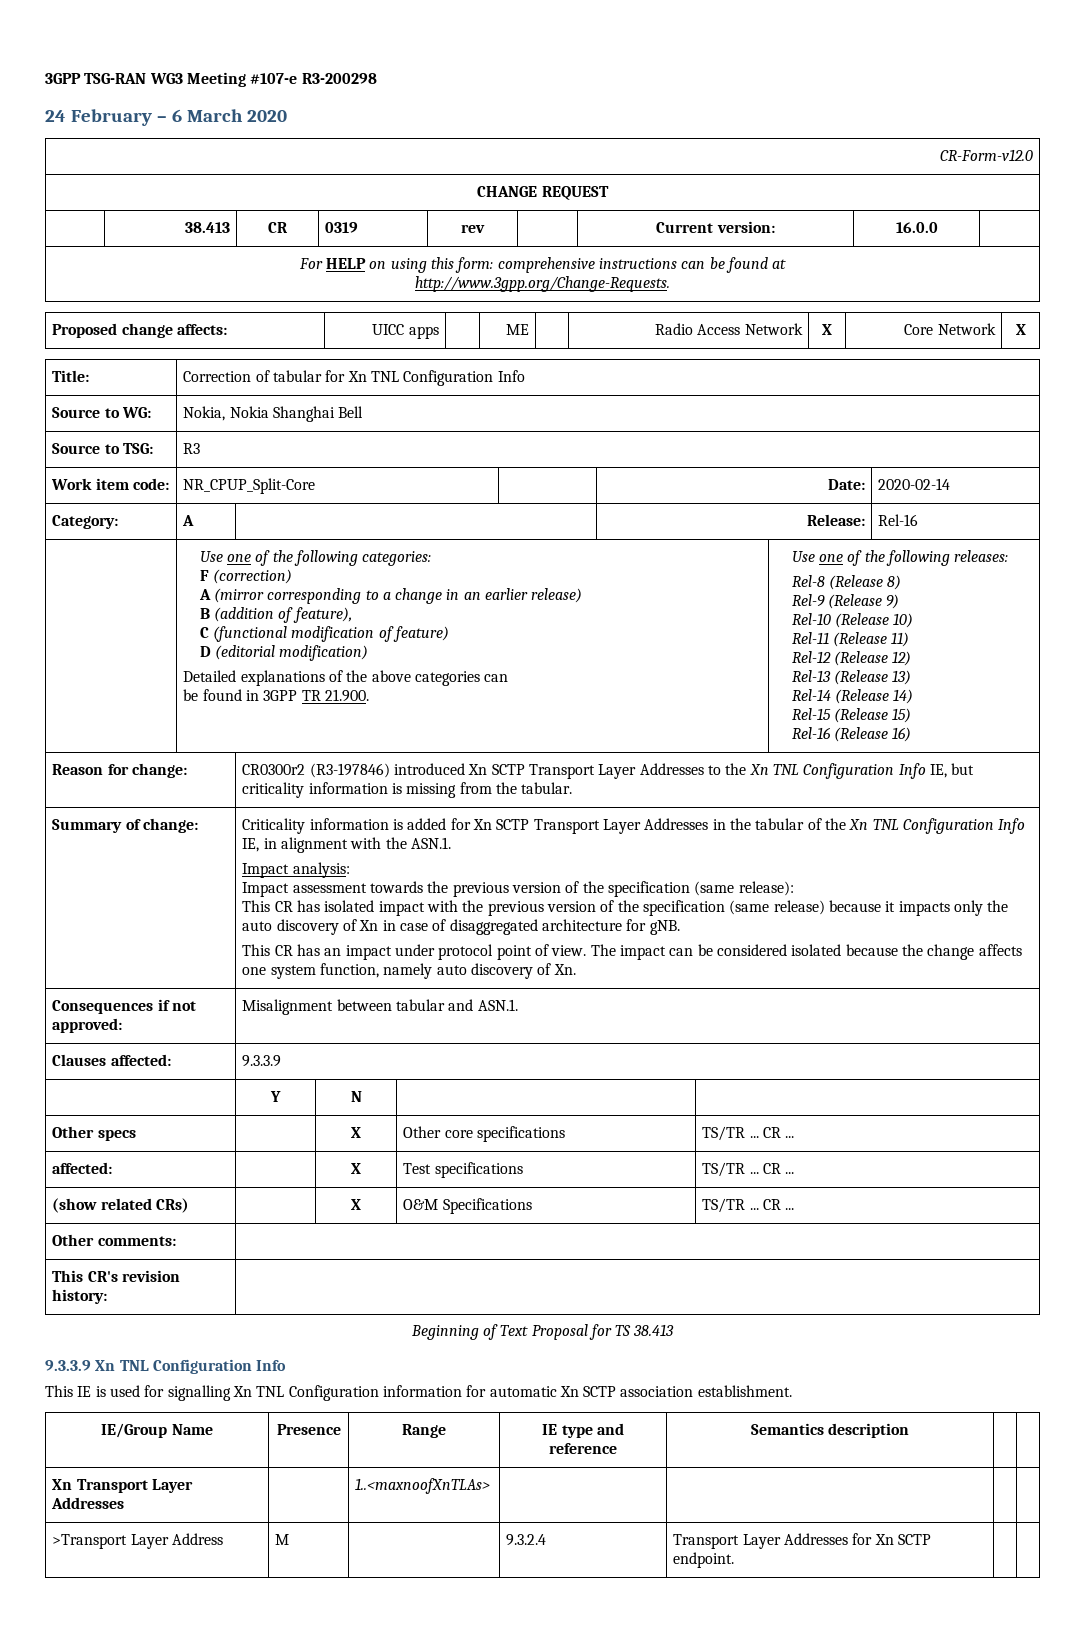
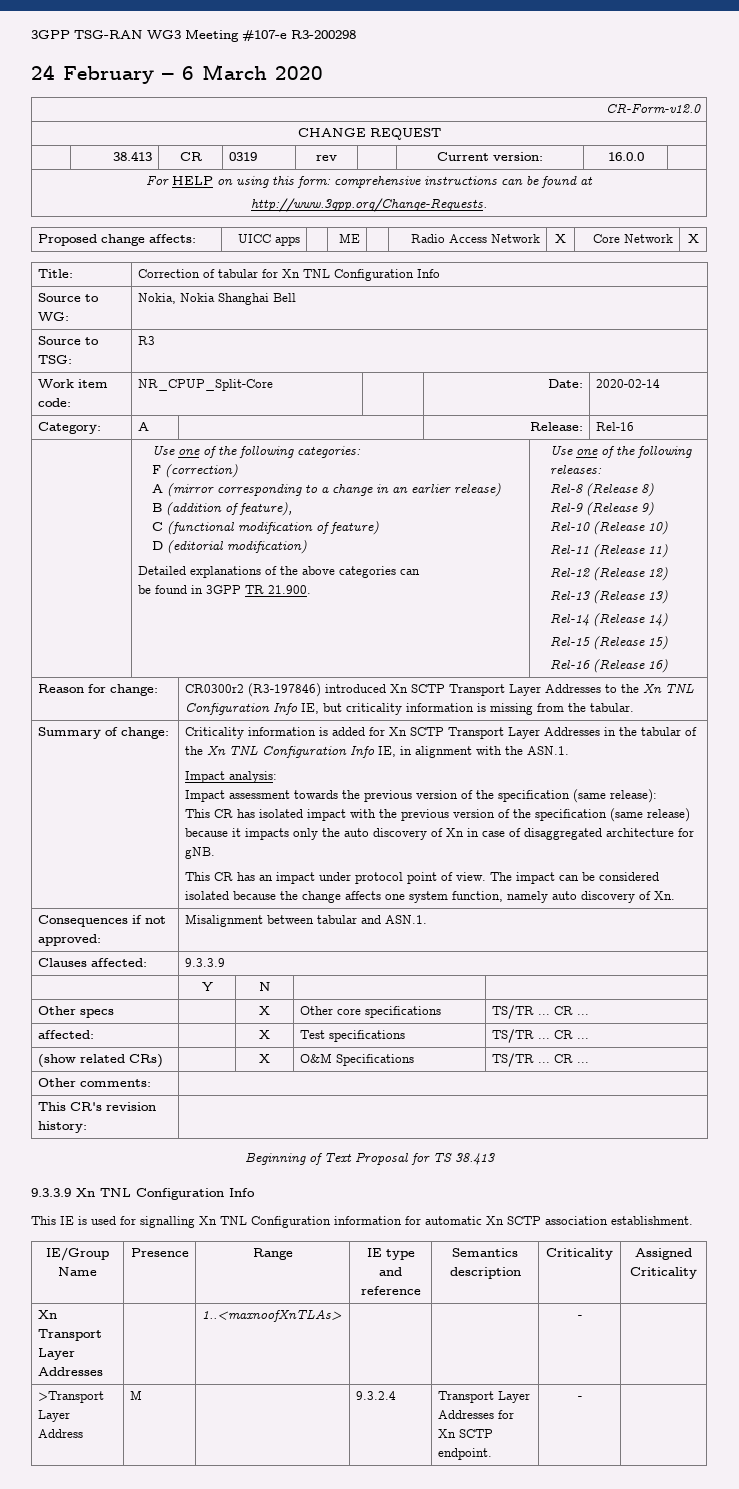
(910, 1430) | -> [546,1248,613,1260] [635,1248,692,1260] [630,1267,697,1279] Criticality | Assigned Criticality
(491, 1486) none -> [577,1315,582,1319] -
(735, 1560) none -> [577,1396,582,1400] -

